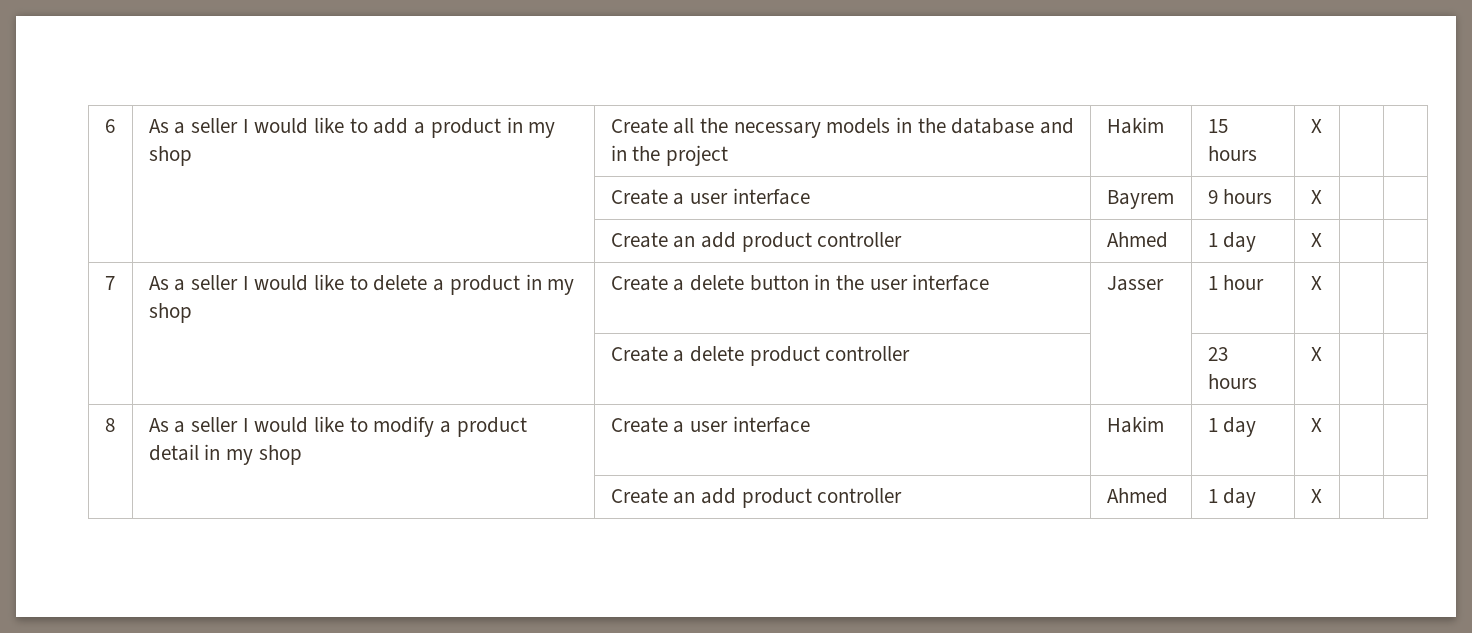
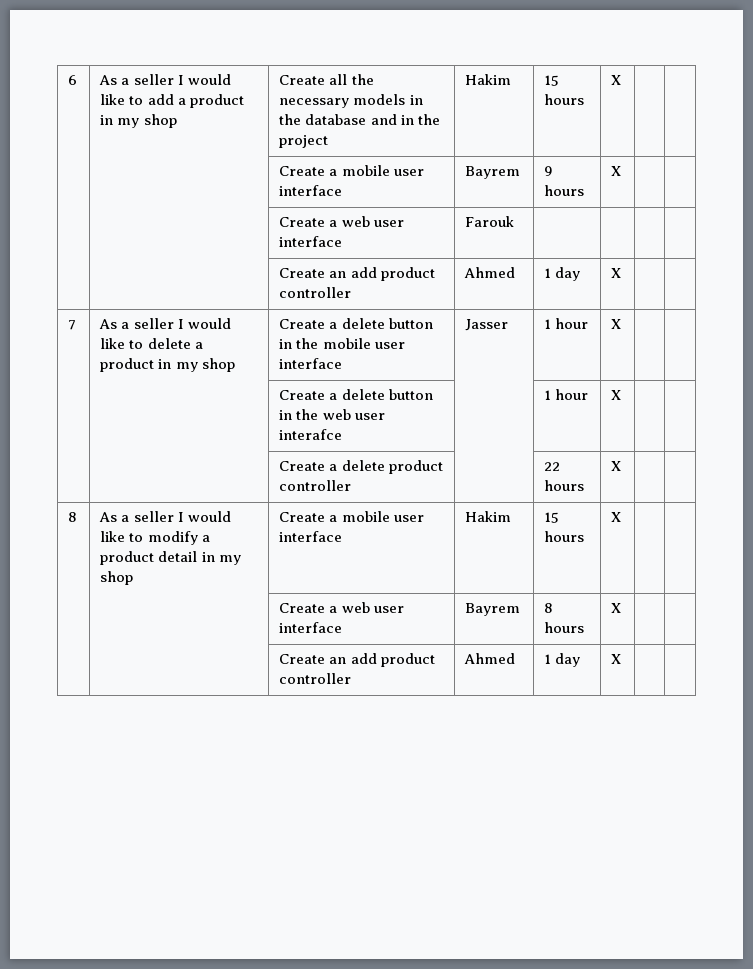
(685, 199) none -> [341,165,390,176] mobile
(1322, 197) none -> [279,216,404,227] [279,236,343,247] [465,216,515,227] // | | Create a web user interface | Farouk | | | |
(865, 282) none -> [322,338,371,349] mobile
(1322, 283) none -> [279,389,433,400] [279,409,385,420] [279,429,343,440] [544,389,589,400] [611,390,622,400] // | | Create a delete button in the web user interafce | | 1 hour | X | |
[1207,347,1228,361] 23 -> [544,462,561,471] 22
(685, 427) none -> [341,511,390,522] mobile
[1207,417,1257,437] 1 day -> [544,512,560,523] [544,531,585,542] [611,512,622,522] [279,602,404,613] [279,622,343,633] [465,603,521,616] [544,603,554,613] [544,622,585,633] 15 hours | X | | // | | Create a web user interface | Bayrem | 8 hours

